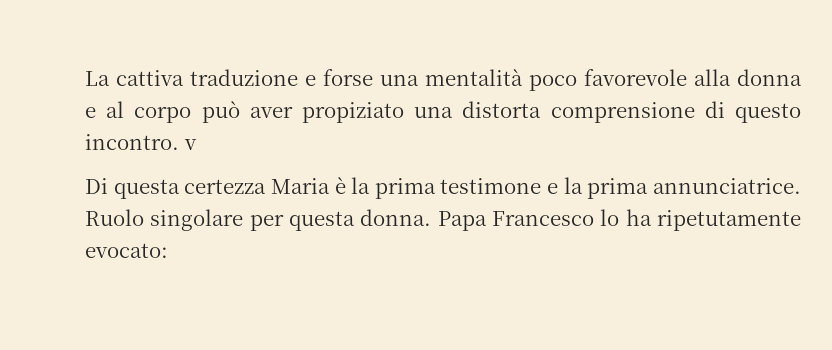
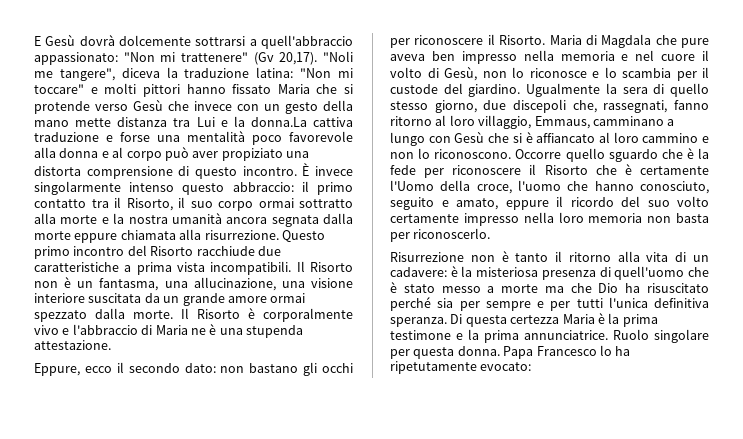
[85,71,110,86] La -> [34,34,353,49] [34,51,353,65] [34,67,353,81] [34,83,353,97] [34,99,353,114] [34,116,307,127] E Gesù dovrà dolcemente sottrarsi a quell'abbraccio appassionato: "Non mi trattenere" (Gv 20,17). "Noli me tangere", diceva la traduzione latina: "Non mi toccare" e molti pittori hanno fissato Maria che si protende verso Gesù che invece con un gesto della mano mette distanza tra Lui e la donna.La
[183,139,197,150] v // -> [302,163,353,176] [34,181,353,195] [34,197,353,211] [34,213,353,227] [34,229,325,243] [34,245,281,259] [34,261,353,275] [34,277,353,291] [34,293,306,306] [34,308,353,322] [34,324,303,338] [34,340,111,350] [34,362,353,376] [390,34,709,48] [390,50,709,64] [390,66,709,81] [390,83,709,97] [390,99,709,113] [390,115,675,129] [390,131,709,146] [390,148,709,162] [390,164,709,178] [390,180,709,194] [390,196,709,210] [390,212,709,226] [390,228,491,242] [390,251,709,262] [390,266,709,280] [390,282,709,293] [390,297,709,311] [390,317,447,327] È invece singolarmente intenso questo abbraccio: il primo contatto tra il Risorto, il suo corpo ormai sottratto alla morte e la nostra umanità ancora segnata dalla morte eppure chiamata alla risurrezione. Questo primo incontro del Risorto racchiude due caratteristiche a prima vista incompatibili. Il Risorto non è un fantasma, una allucinazione, una visione interiore suscitata da un grande amore ormai spezzato dalla morte. Il Risorto è corporalmente vivo e l'abbraccio di Maria ne è una stupenda attestazione. // Eppure, ecco il secondo dato: non bastano gli occhi per riconoscere il Risorto. Maria di Magdala che pure aveva ben impresso nella memoria e nel cuore il volto di Gesù, non lo riconosce e lo scambia per il custode del giardino. Ugualmente la sera di quello stesso giorno, due discepoli che, rassegnati, fanno ritorno al loro villaggio, Emmaus, camminano a lungo con Gesù che si è affiancato al loro cammino e non lo riconoscono. Occorre quello sguardo che è la fede per riconoscere il Risorto che è certamente l'Uomo della croce, l'uomo che hanno conosciuto, seguito e amato, eppure il ricordo del suo volto certamente impresso nella loro memoria non basta per riconoscerlo. // Risurrezione non è tanto il ritorno alla vita di un cadavere: è la misteriosa presenza di quell'uomo che è stato messo a morte ma che Dio ha risuscitato perché sia per sempre e per tutti l'unica definitiva speranza.

